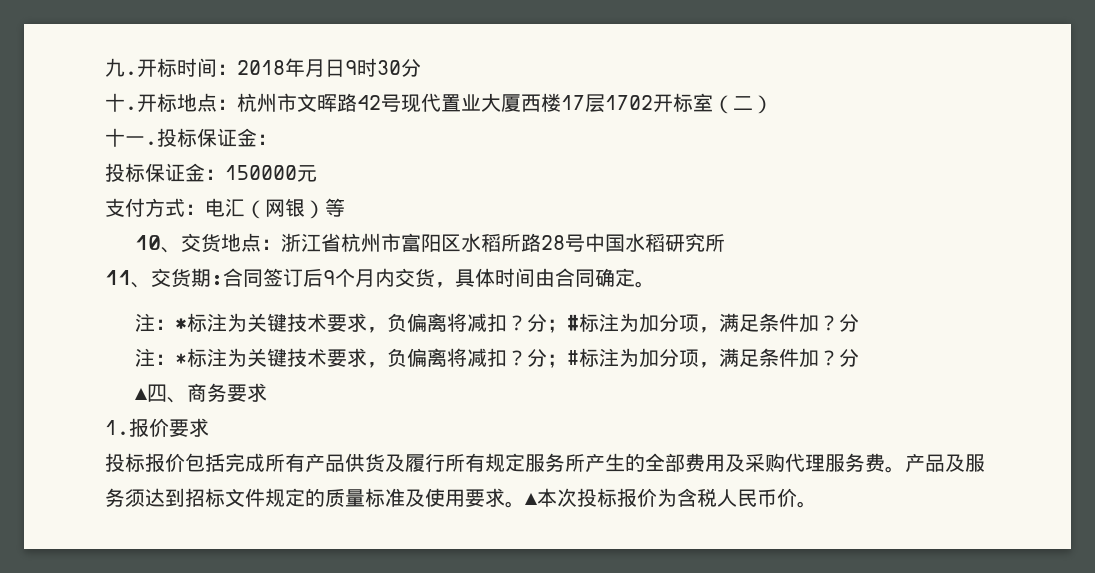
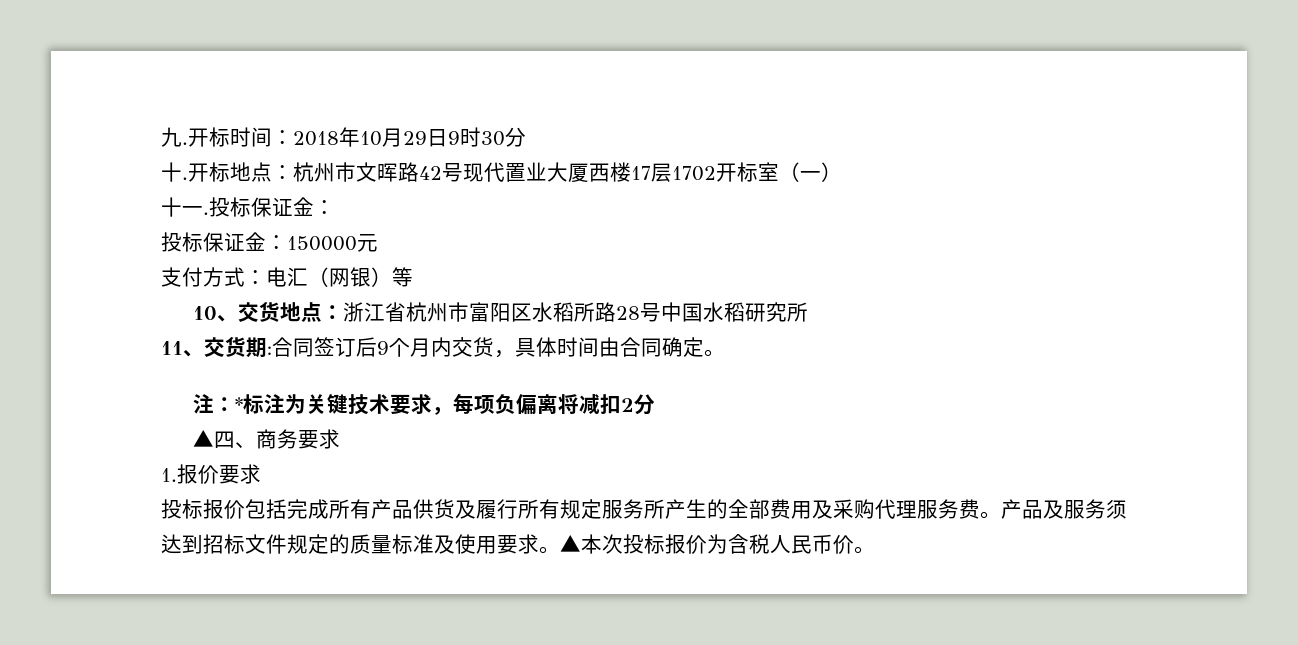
[305,59,325,77] 月 -> [360,128,427,147] 10月29
[733,96,753,110] 二 -> [800,171,821,180] 一
[386,313,859,333] [134,348,839,368] 负偏离将减扣？分；#标注为加分项，满足条件加？分 // 注：*标注为关键技术要求，负偏离将减扣？分；#标注为加分项，满足条件加？ -> [452,393,634,415] 每项负偏离将减扣2

